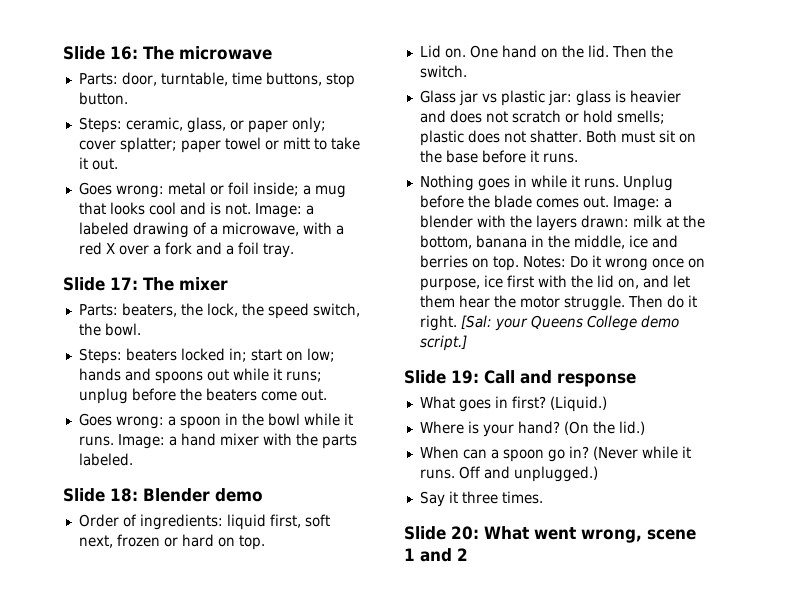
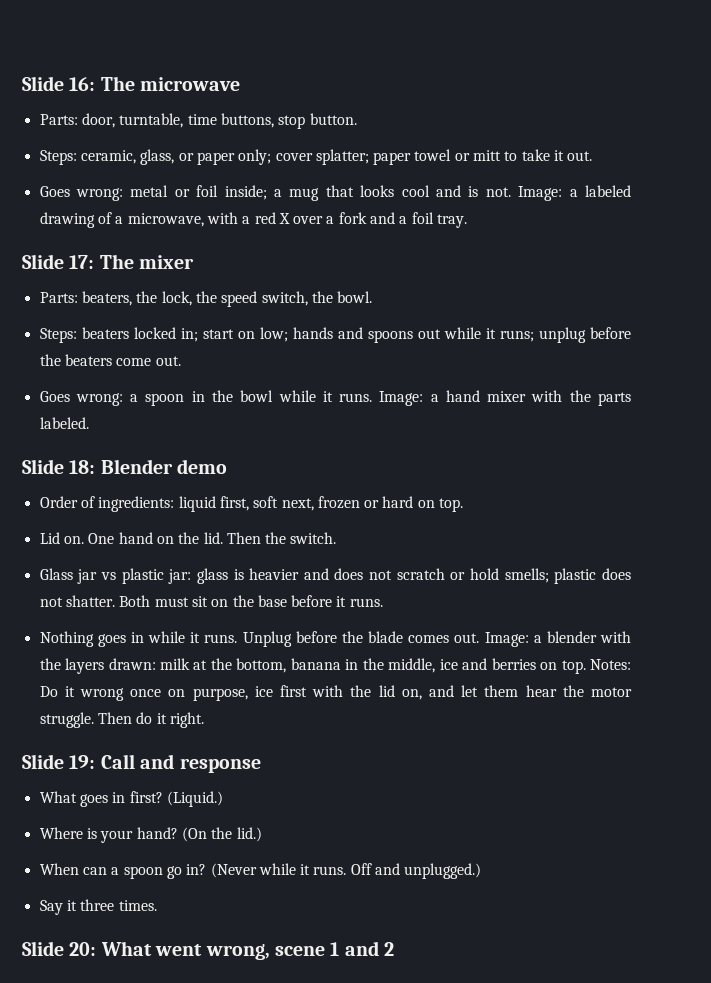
[460,315,679,331] [419,335,467,351] [Sal: your Queens College demo script.] -> (204, 720) none

